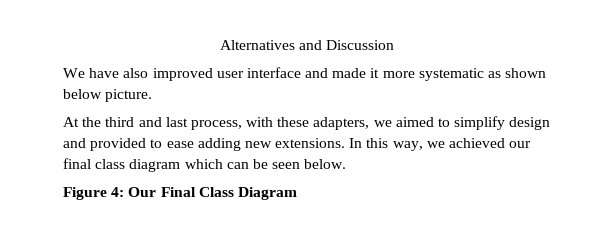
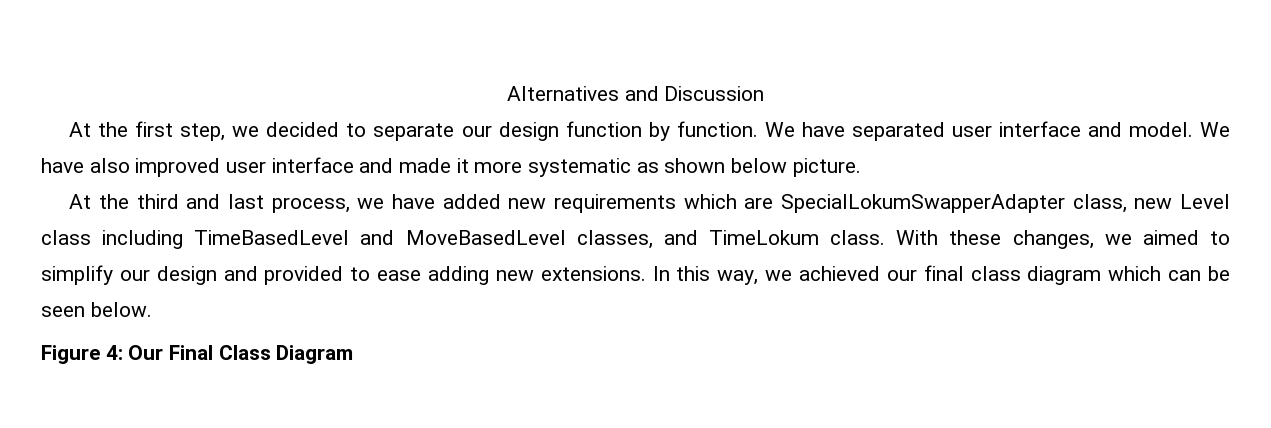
(395, 45) none -> [69,121,1193,141] At the first step, we decided to separate our design function by function. We have separated user interface and model.
[246,117,370,130] with these adapters, -> [357,194,1230,213] [41,230,1094,249] we have added new requirements which are SpecialLokumSwapperAdapter class, new Level class including TimeBasedLevel and MoveBasedLevel classes, and TimeLokum class. With these changes,
(506, 123) none -> [119,269,150,281] our

